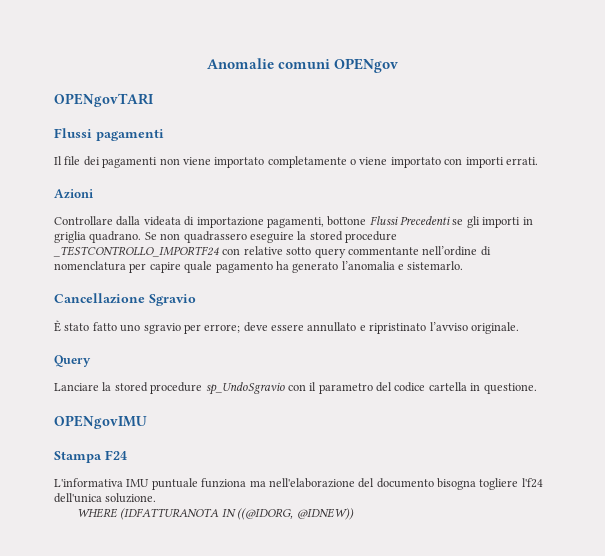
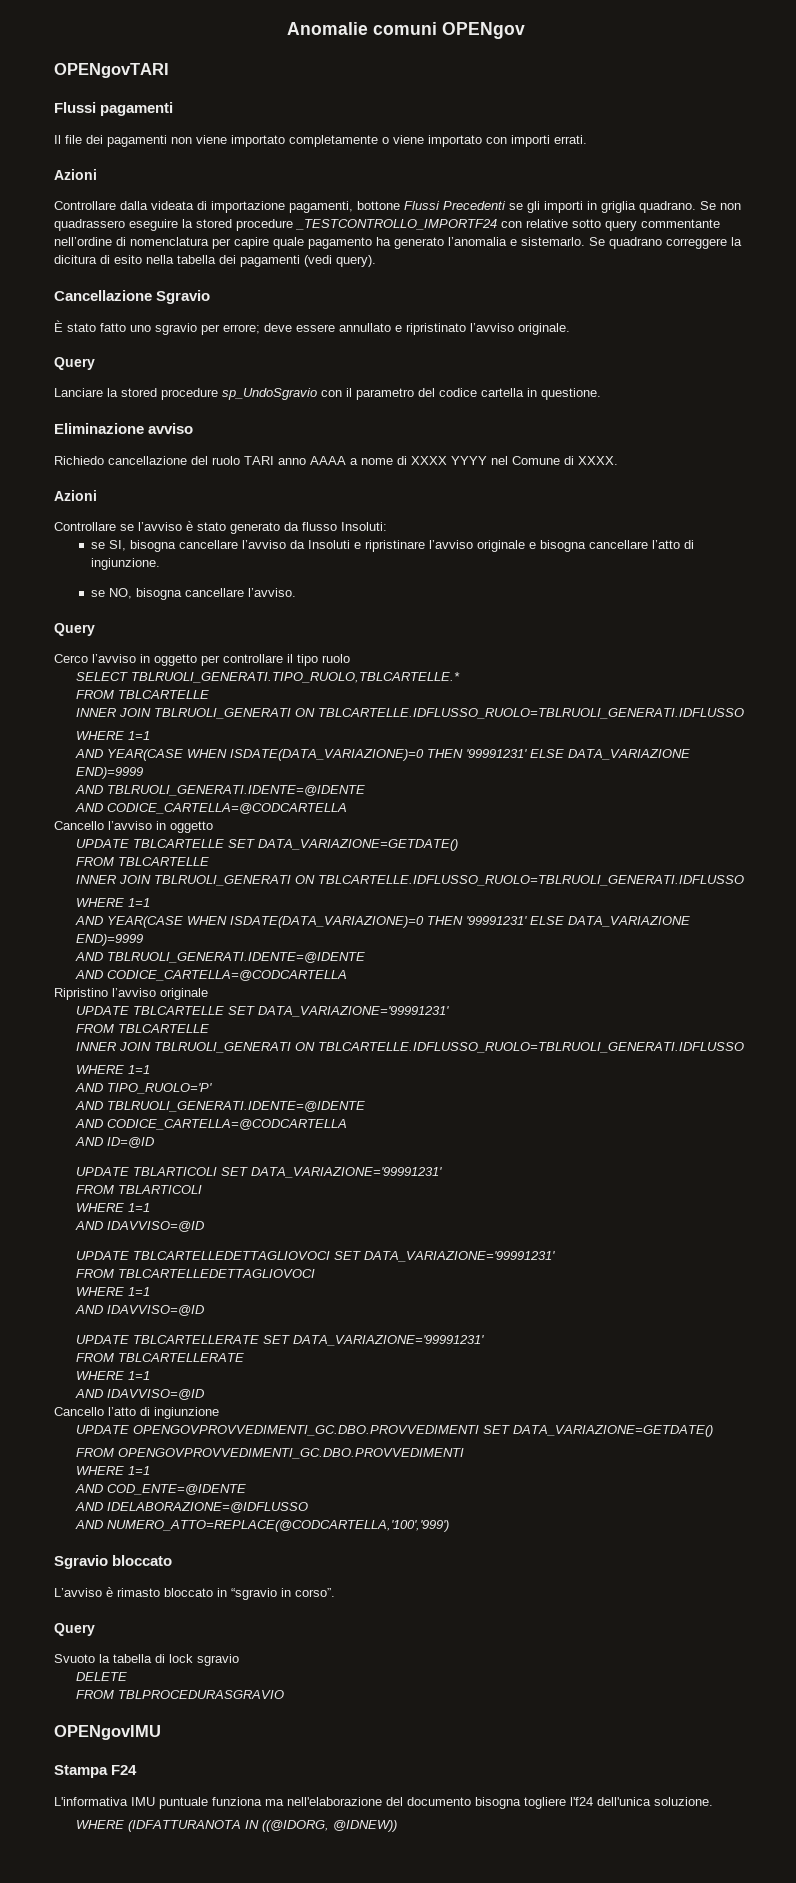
(464, 265) none -> [589,237,742,249] [54,255,376,267] Se quadrano correggere la dicitura di esito nella tabella dei pagamenti (vedi query).
(537, 388) none -> [54,423,194,434] [54,456,618,465] [54,490,97,501] [54,521,387,534] [90,540,694,552] [90,558,160,570] [90,588,296,600] [54,623,95,636] [54,654,350,666] [76,672,461,683] [76,690,210,699] [76,708,745,719] [76,731,151,740] [75,749,691,761] [76,767,144,779] [75,785,366,796] [75,803,348,814] [54,821,213,833] [76,839,459,851] [76,857,210,866] [76,875,745,886] [76,898,151,907] [75,916,691,928] [76,934,144,946] [75,952,366,963] [75,970,348,981] [54,988,208,1000] [76,1006,450,1017] [76,1024,210,1033] [76,1042,745,1053] [76,1065,151,1074] [75,1083,213,1094] [75,1101,366,1112] [75,1119,348,1130] [75,1137,155,1148] [76,1167,443,1178] [76,1185,203,1194] [76,1203,151,1212] [75,1221,205,1232] [76,1251,556,1262] [76,1269,316,1278] [76,1287,151,1296] [75,1305,205,1316] [76,1335,485,1346] [76,1353,245,1362] [76,1371,151,1380] [75,1389,205,1400] [54,1407,219,1419] [76,1425,714,1437] [76,1448,465,1459] [76,1466,151,1475] [75,1484,247,1495] [75,1502,309,1513] [75,1520,450,1532] [54,1555,173,1569] [54,1587,335,1600] [54,1623,95,1636] [54,1654,239,1666] [76,1672,128,1681] [76,1690,285,1699] // Eliminazione avviso // Richiedo cancellazione del ruolo TARI anno AAAA a nome di XXXX YYYY nel Comune di XXXX. // Azioni // Controllare se l’avviso è stato generato da flusso Insoluti: // se SI, bisogna cancellare l’avviso da Insoluti e ripristinare l’avviso originale e bisogna cancellare l’atto di ingiunzione. // se NO, bisogna cancellare l’avviso. // Query // Cerco l’avviso in oggetto per controllare il tipo ruolo // SELECT TBLRUOLI_GENERATI.TIPO_RUOLO,TBLCARTELLE.* // FROM TBLCARTELLE // INNER JOIN TBLRUOLI_GENERATI ON TBLCARTELLE.IDFLUSSO_RUOLO=TBLRUOLI_GENERATI.IDFLUSSO // WHERE 1=1 // AND YEAR(CASE WHEN ISDATE(DATA_VARIAZIONE)=0 THEN '99991231' ELSE DATA_VARIAZIONE END)=9999 // AND TBLRUOLI_GENERATI.IDENTE=@IDENTE // AND CODICE_CARTELLA=@CODCARTELLA // Cancello l’avviso in oggetto // UPDATE TBLCARTELLE SET DATA_VARIAZIONE=GETDATE() // FROM TBLCARTELLE // INNER JOIN TBLRUOLI_GENERATI ON TBLCARTELLE.IDFLUSSO_RUOLO=TBLRUOLI_GENERATI.IDFLUSSO // WHERE 1=1 // AND YEAR(CASE WHEN ISDATE(DATA_VARIAZIONE)=0 THEN '99991231' ELSE DATA_VARIAZIONE END)=9999 // AND TBLRUOLI_GENERATI.IDENTE=@IDENTE // AND CODICE_CARTELLA=@CODCARTELLA // Ripristino l’avviso originale // UPDATE TBLCARTELLE SET DATA_VARIAZIONE='99991231' // FROM TBLCARTELLE // INNER JOIN TBLRUOLI_GENERATI ON TBLCARTELLE.IDFLUSSO_RUOLO=TBLRUOLI_GENERATI.IDFLUSSO // WHERE 1=1 // AND TIPO_RUOLO='P' // AND TBLRUOLI_GENERATI.IDENTE=@IDENTE // AND CODICE_CARTELLA=@CODCARTELLA // AND ID=@ID // UPDATE TBLARTICOLI SET DATA_VARIAZIONE='99991231' // FROM TBLARTICOLI // WHERE 1=1 // AND IDAVVISO=@ID // UPDATE TBLCARTELLEDETTAGLIOVOCI SET DATA_VARIAZIONE='99991231' // FROM TBLCARTELLEDETTAGLIOVOCI // WHERE 1=1 // AND IDAVVISO=@ID // UPDATE TBLCARTELLERATE SET DATA_VARIAZIONE='99991231' // FROM TBLCARTELLERATE // WHERE 1=1 // AND IDAVVISO=@ID // Cancello l’atto di ingiunzione // UPDATE OPENGOVPROVVEDIMENTI_GC.DBO.PROVVEDIMENTI SET DATA_VARIAZIONE=GETDATE() // FROM OPENGOVPROVVEDIMENTI_GC.DBO.PROVVEDIMENTI // WHERE 1=1 // AND COD_ENTE=@IDENTE // AND IDELABORAZIONE=@IDFLUSSO // AND NUMERO_ATTO=REPLACE(@CODCARTELLA,'100','999') // Sgravio bloccato // L’avviso è rimasto bloccato in “sgravio in corso”. // Query // Svuoto la tabella di lock sgravio // DELETE // FROM TBLPROCEDURASGRAVIO

